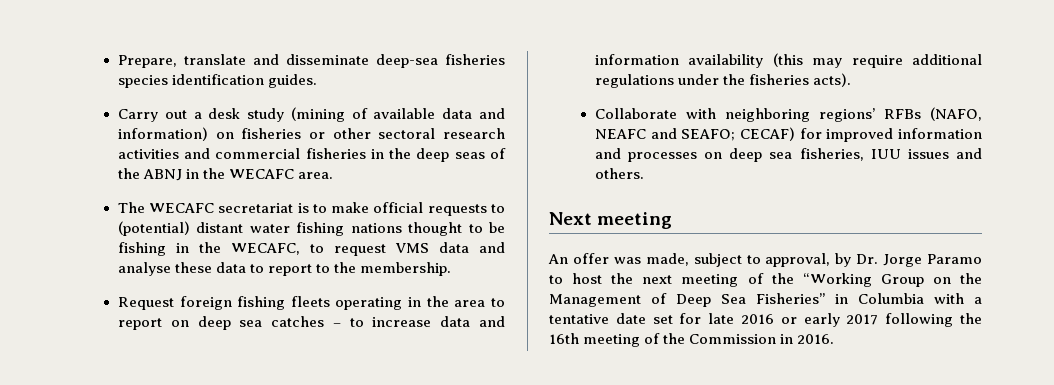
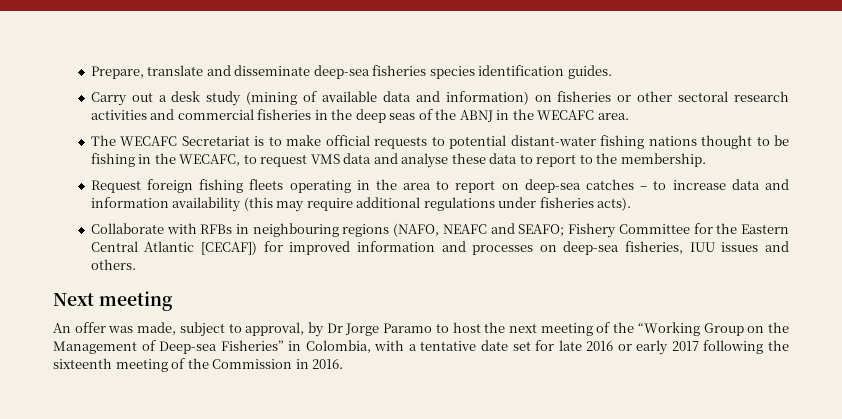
[218,203,294,213] secretariat -> [181,136,250,146] Secretariat
[117,221,290,236] (potential) distant water -> [449,135,596,149] potential distant-water
[197,316,263,330] deep sea -> [524,179,581,193] deep-sea
[723,74,746,85] the -> (537, 202) none
[724,107,982,122] [594,127,795,141] neighboring regions’ RFBs (NAFO, NEAFC and SEAFO; CECAF) -> [200,223,789,238] [90,241,258,255] RFBs in neighbouring regions (NAFO, NEAFC and SEAFO; Fishery Committee for the Eastern Central Atlantic [CECAF])
[729,148,793,162] deep sea -> [563,241,620,255] deep-sea
[856,254,879,264] Dr. -> [326,323,343,333] Dr
[676,294,746,307] Deep Sea -> [159,341,218,354] Deep-sea
[858,293,924,304] Columbia -> [305,340,371,353] Colombia,
[549,333,579,344] 16th -> [53,358,112,369] sixteenth

